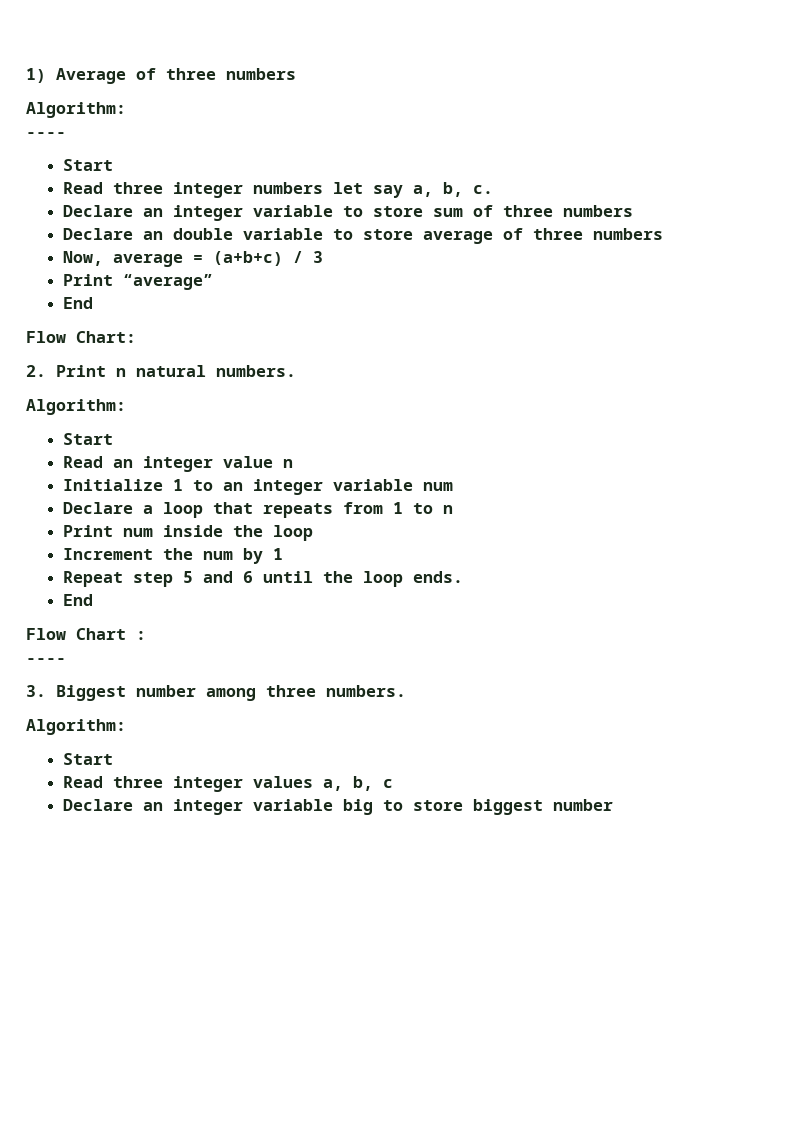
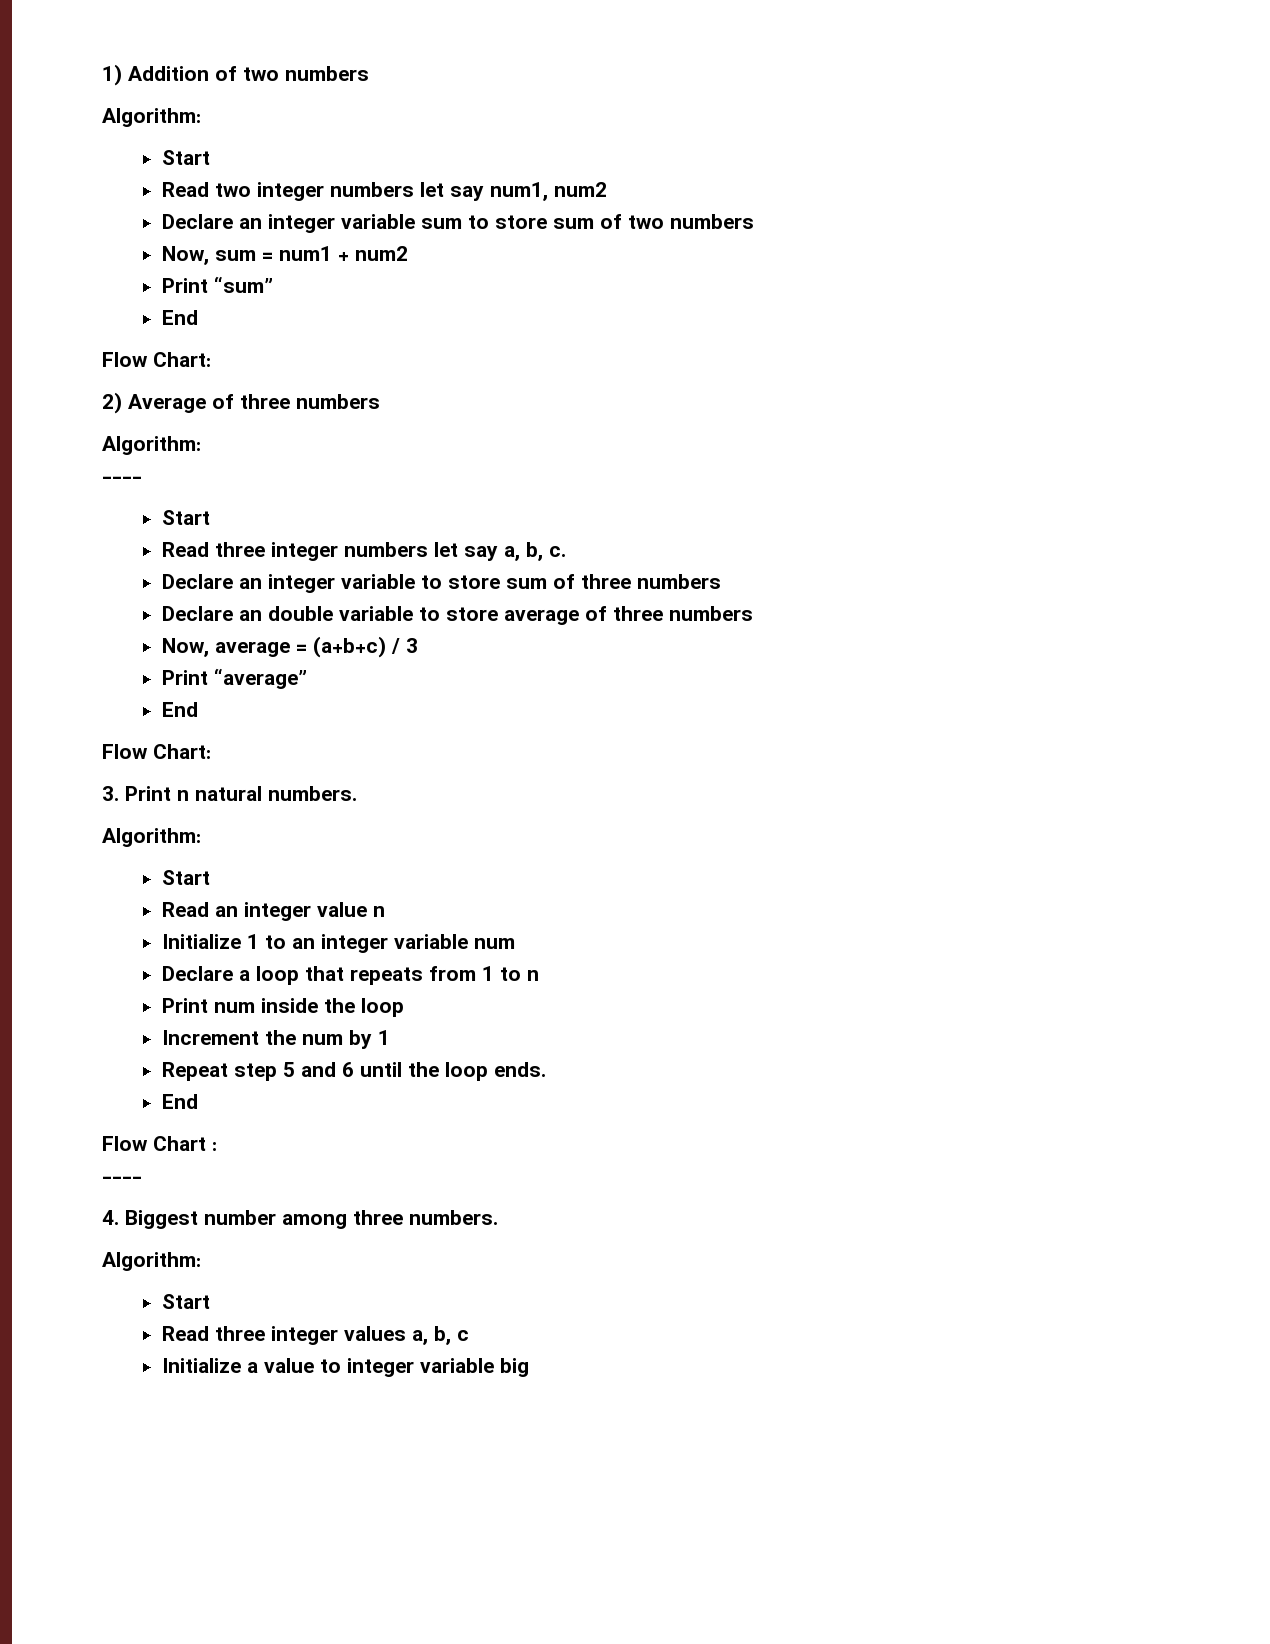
(46, 75) none -> [128,66,369,81] [102,108,201,127] [161,150,210,165] [161,182,607,201] [161,214,754,233] [161,246,408,265] [161,276,273,293] [161,310,198,325] [102,352,211,367] [102,392,122,414] Addition of two numbers // Algorithm: // Start // Read two integer numbers let say num1, num2 // Declare an integer variable sum to store sum of two numbers // Now, sum = num1 + num2 // Print “sum” // End // Flow Chart: // 2)
[26,365,46,377] 2. -> [102,786,119,801] 3.
[26,685,46,697] 3. -> [102,1210,119,1225] 4.
[62,799,613,815] Declare an integer variable big to store biggest number -> [161,1358,529,1377] Initialize a value to integer variable big

